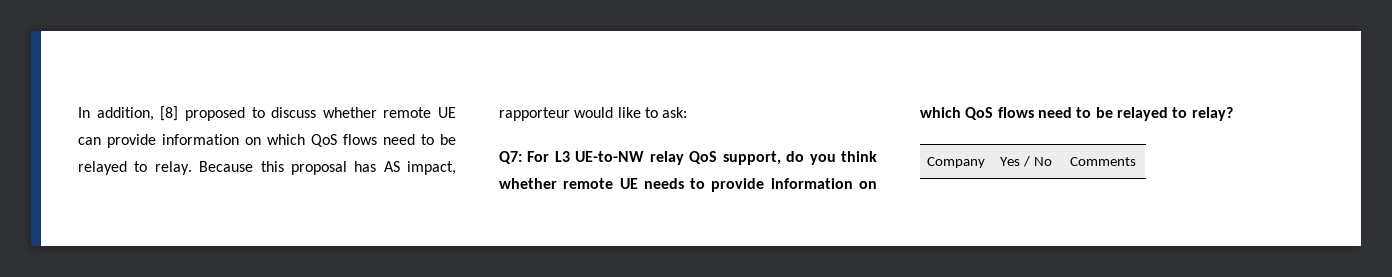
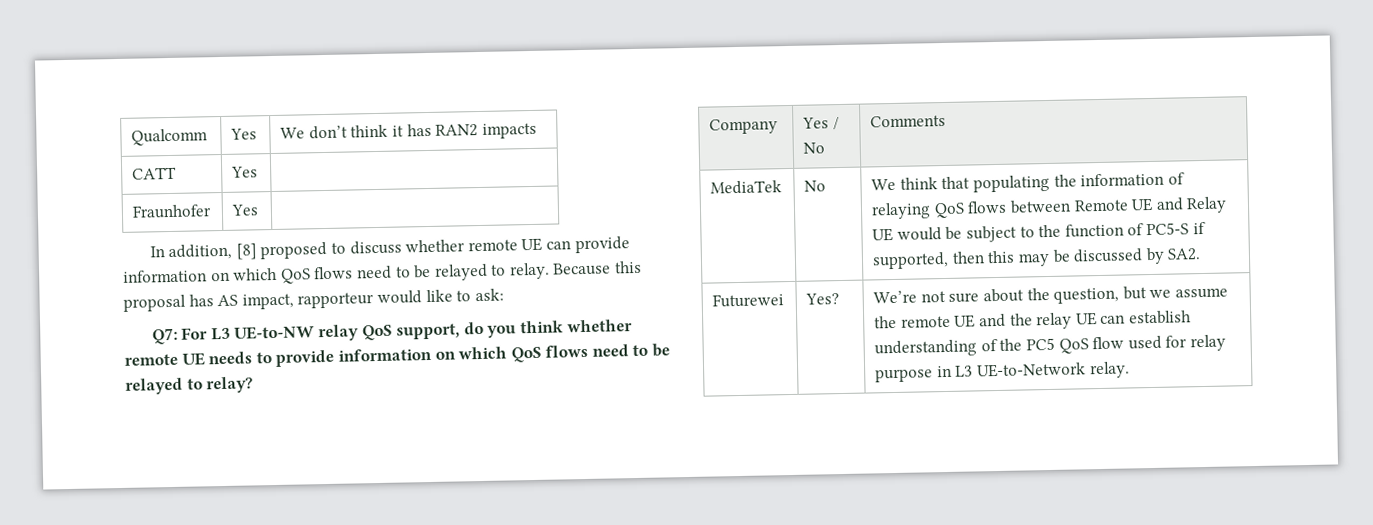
(78, 112) none -> [131,128,209,146] [230,128,258,140] [280,122,537,140] [132,166,178,180] [231,166,259,178] [132,204,213,219] [231,204,260,216] Qualcomm | Yes | We don’t think it has RAN2 impacts // CATT | Yes | // Fraunhofer | Yes | //
(1137, 161) none -> [710,180,783,195] [804,180,827,192] [871,172,1185,193] [871,196,1228,220] [872,221,1206,243] [872,247,1202,270] [712,293,785,308] [805,293,840,305] [873,286,1229,304] [874,310,1192,330] [874,334,1227,358] [875,361,1130,383] // MediaTek | No | We think that populating the information of relaying QoS flows between Remote UE and Relay UE would be subject to the function of PC5-S if supported, then this may be discussed by SA2. // Futurewei | Yes? | We’re not sure about the question, but we assume the remote UE and the relay UE can establish understanding of the PC5 QoS flow used for relay purpose in L3 UE-to-Network relay.

